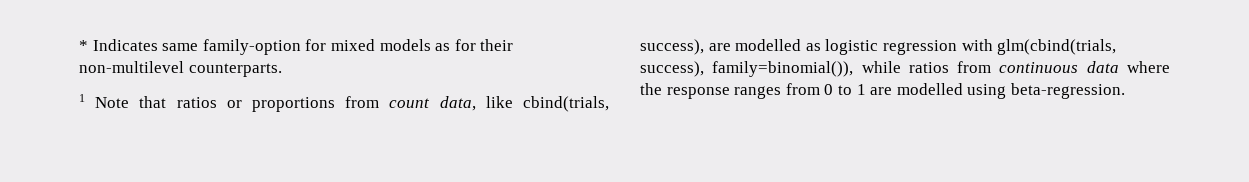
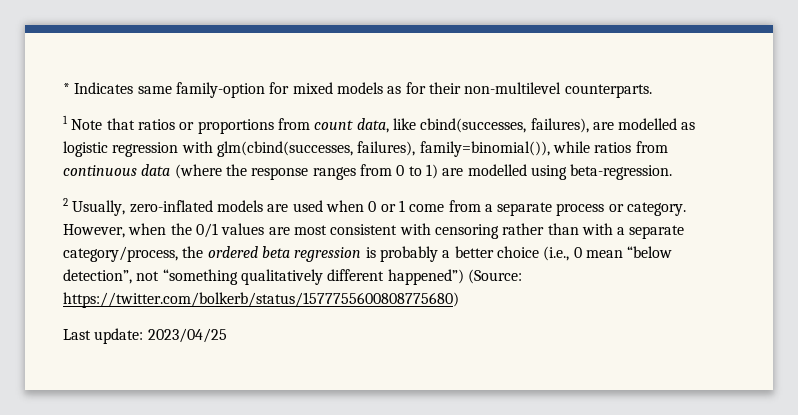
[523,96,609,112] [640,39,704,55] cbind(trials, success), -> [420,118,589,133] cbind(successes, failures),
[997,39,1117,55] [640,61,704,77] glm(cbind(trials, success), -> [216,141,416,157] glm(cbind(successes, failures),
[1127,61,1170,73] where -> [174,164,222,179] (where
[856,84,866,95] 1 -> [425,164,438,179] 1)
(1125, 91) none -> [63,198,687,216] [63,223,685,239] [63,246,673,262] [63,269,522,285] [63,292,459,308] [63,328,227,344] // 2 Usually, zero-inflated models are used when 0 or 1 come from a separate process or category. However, when the 0/1 values are most consistent with censoring rather than with a separate category/process, the ordered beta regression is probably a better choice (i.e., 0 mean “below detection”, not “something qualitatively different happened”) (Source: https://twitter.com/bolkerb/status/1577755600808775680) // Last update: 2023/04/25

